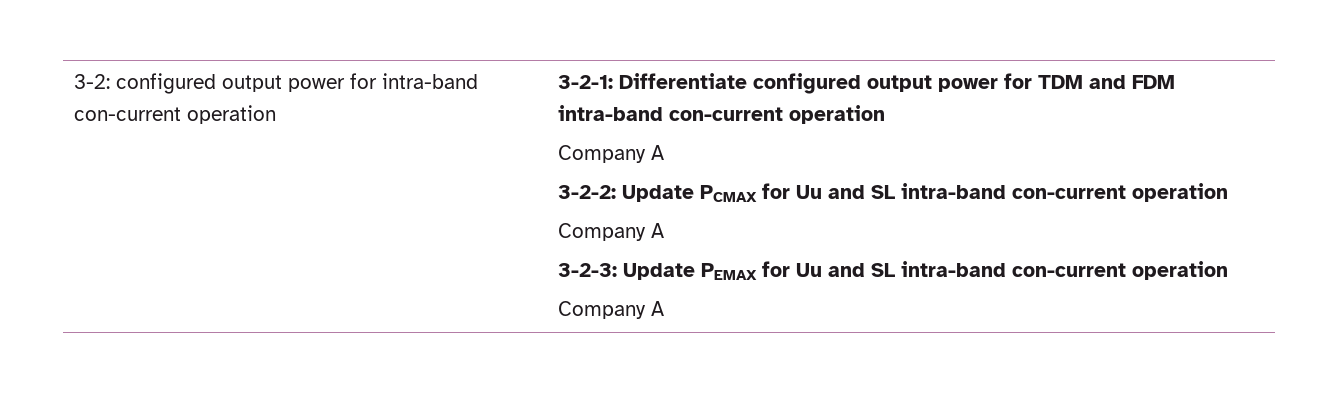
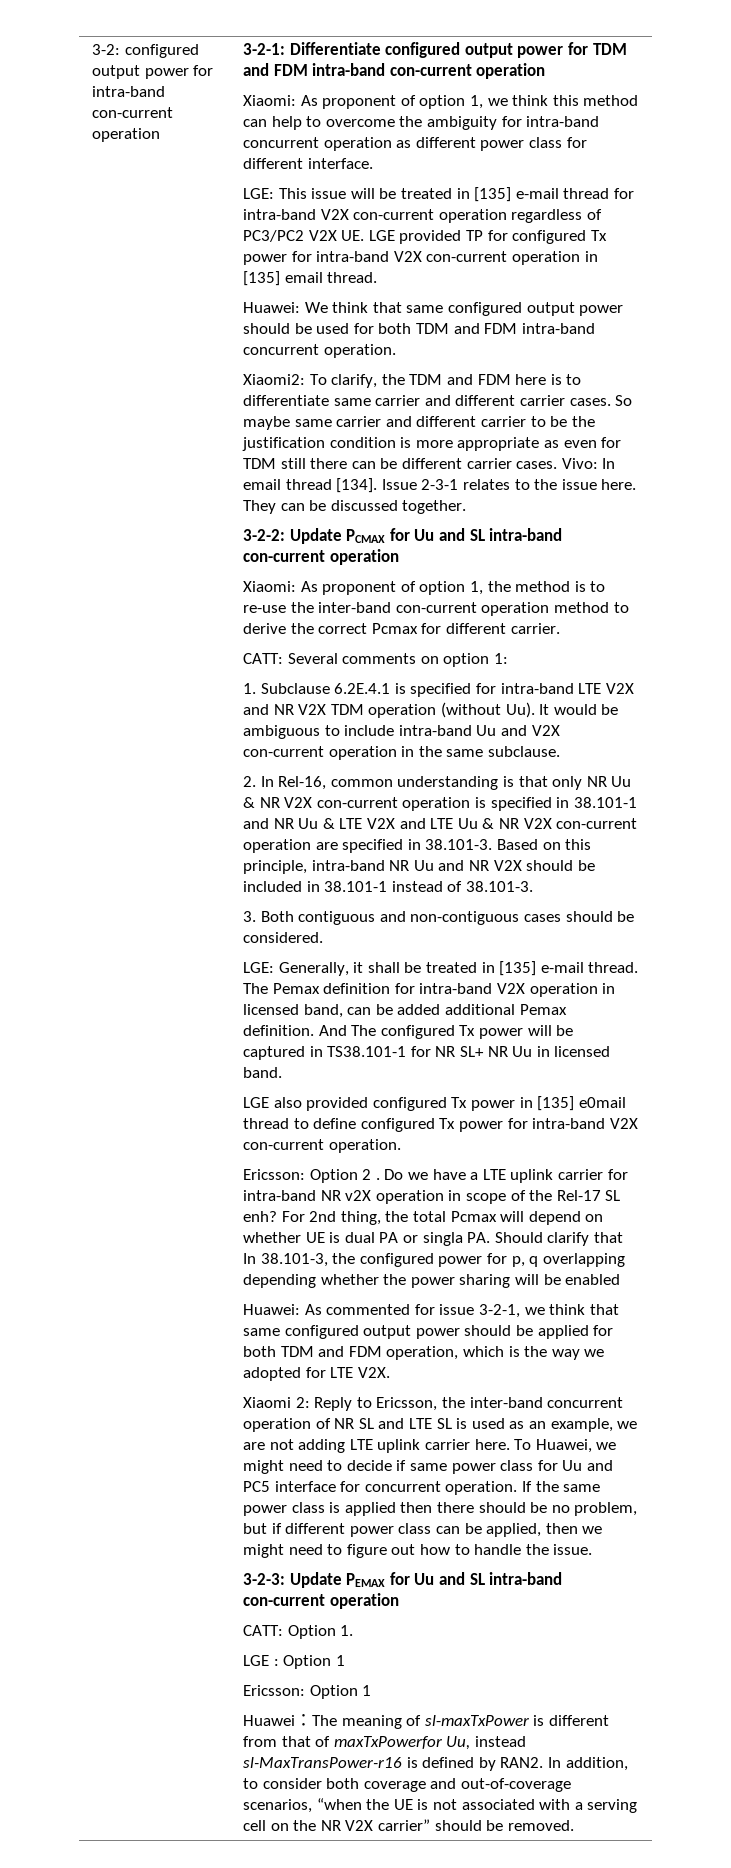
[558,145,665,163] Company A -> [243,95,639,109] [243,116,600,130] [243,137,587,151] [243,158,373,169] [243,187,634,202] [243,209,602,223] [243,230,607,244] [243,251,598,265] [243,271,378,286] [243,302,624,316] [243,323,595,334] [243,344,396,358] [243,374,582,388] [243,395,633,406] [243,416,595,430] [242,437,622,451] [243,458,616,469] [243,478,637,493] [243,500,467,514] Xiaomi: As proponent of option 1, we think this method can help to overcome the ambiguity for intra-band concurrent operation as different power class for different interface. // LGE: This issue will be treated in [135] e-mail thread for intra-band V2X con-current operation regardless of PC3/PC2 V2X UE. LGE provided TP for configured Tx power for intra-band V2X con-current operation in [135] email thread. // Huawei: We think that same configured output power should be used for both TDM and FDM intra-band concurrent operation. // Xiaomi2: To clarify, the TDM and FDM here is to differentiate same carrier and different carrier cases. So maybe same carrier and different carrier to be the justification condition is more appropriate as even for TDM still there can be different carrier cases. Vivo: In email thread [134]. Issue 2-3-1 relates to the issue here. They can be discussed together.
[558,223,665,241] Company A -> [243,581,606,595] [243,602,629,616] [243,623,560,634] [243,653,508,667] [243,683,634,697] [243,702,619,718] [243,725,560,739] [243,746,560,760] [243,776,632,790] [243,797,637,811] [243,818,638,829] [243,839,592,853] [243,860,595,874] [243,881,533,892] [243,911,635,925] [243,932,324,943] [243,961,639,976] [243,983,616,997] [243,1004,567,1018] [243,1025,574,1039] [243,1046,611,1060] [243,1067,283,1078] [243,1096,626,1111] [243,1118,638,1132] [243,1139,401,1153] [243,1169,628,1183] [243,1190,621,1204] [243,1211,604,1225] [243,1232,623,1246] [243,1253,625,1267] [243,1274,621,1288] [243,1304,619,1318] [243,1325,614,1339] [243,1346,605,1360] [243,1367,390,1381] [243,1397,624,1411] [243,1418,638,1432] [243,1439,617,1453] [243,1460,613,1474] [243,1481,601,1495] [243,1502,638,1516] [243,1523,603,1537] [243,1544,593,1558] Xiaomi: As proponent of option 1, the method is to re-use the inter-band con-current operation method to derive the correct Pcmax for different carrier. // CATT: Several comments on option 1: // 1. Subclause 6.2E.4.1 is specified for intra-band LTE V2X and NR V2X TDM operation (without Uu). It would be ambiguous to include intra-band Uu and V2X con-current operation in the same subclause. // 2. In Rel-16, common understanding is that only NR Uu & NR V2X con-current operation is specified in 38.101-1 and NR Uu & LTE V2X and LTE Uu & NR V2X con-current operation are specified in 38.101-3. Based on this principle, intra-band NR Uu and NR V2X should be included in 38.101-1 instead of 38.101-3. // 3. Both contiguous and non-contiguous cases should be considered. // LGE: Generally, it shall be treated in [135] e-mail thread. The Pemax definition for intra-band V2X operation in licensed band, can be added additional Pemax definition. And The configured Tx power will be captured in TS38.101-1 for NR SL+ NR Uu in licensed band. // LGE also provided configured Tx power in [135] e0mail thread to define configured Tx power for intra-band V2X con-current operation. // Ericsson: Option 2 . Do we have a LTE uplink carrier for intra-band NR v2X operation in scope of the Rel-17 SL enh? For 2nd thing, the total Pcmax will depend on whether UE is dual PA or singla PA. Should clarify that In 38.101-3, the configured power for p, q overlapping depending whether the power sharing will be enabled // Huawei: As commented for issue 3-2-1, we think that same configured output power should be applied for both TDM and FDM operation, which is the way we adopted for LTE V2X. // Xiaomi 2: Reply to Ericsson, the inter-band concurrent operation of NR SL and LTE SL is used as an example, we are not adding LTE uplink carrier here. To Huawei, we might need to decide if same power class for Uu and PC5 interface for concurrent operation. If the same power class is applied then there should be no problem, but if different power class can be applied, then we might need to figure out how to handle the issue.
[558,301,665,319] Company A -> [243,1625,354,1639] [243,1655,345,1669] [243,1685,372,1699] [243,1714,609,1729] [243,1736,526,1750] [243,1757,628,1771] [243,1778,571,1792] [243,1798,638,1813] [243,1819,574,1831] CATT: Option 1. // LGE : Option 1 // Ericsson: Option 1 // Huawei：The meaning of sl-maxTxPower is different from that of maxTxPowerfor Uu, instead sl-MaxTransPower-r16 is defined by RAN2. In addition, to consider both coverage and out-of-coverage scenarios, “when the UE is not associated with a serving cell on the NR V2X carrier” should be removed.

